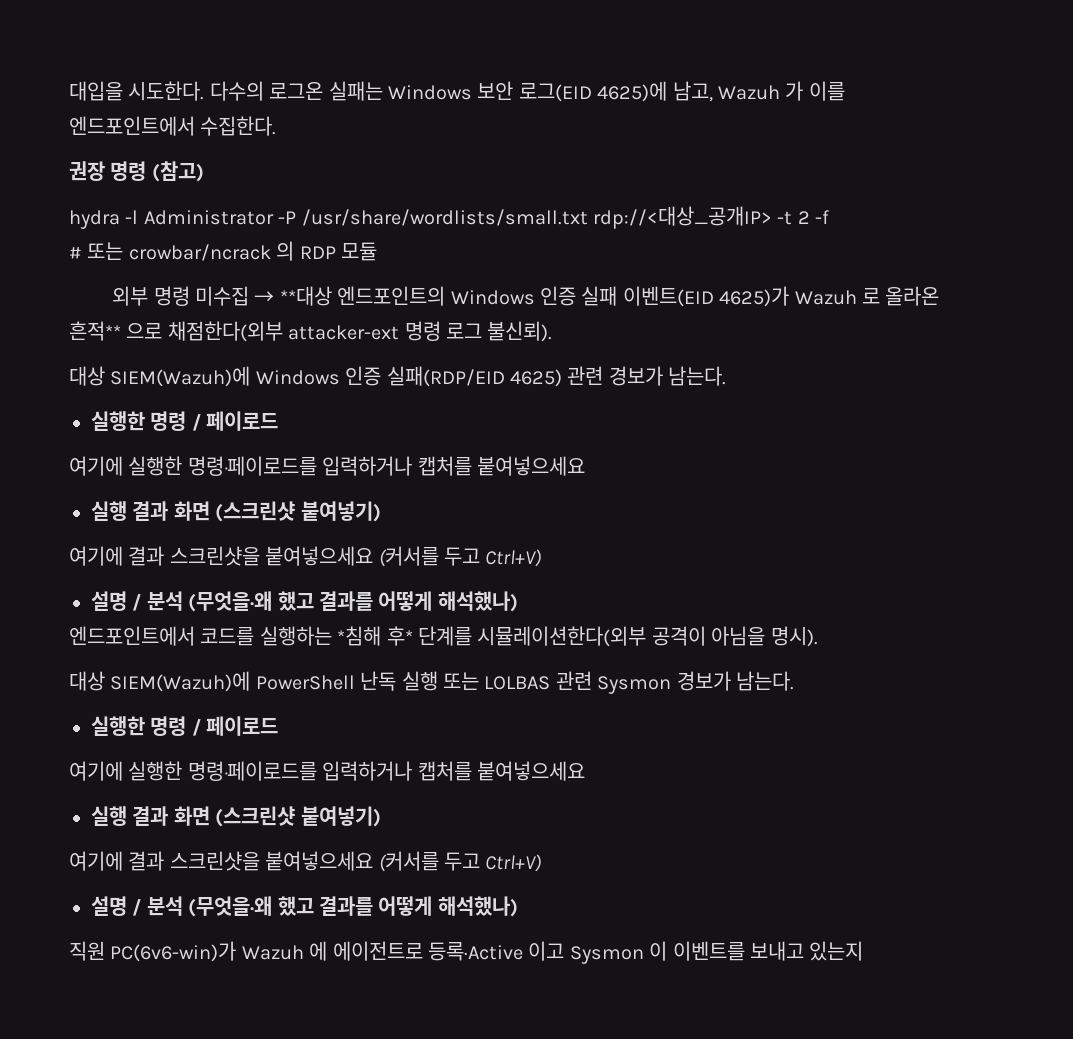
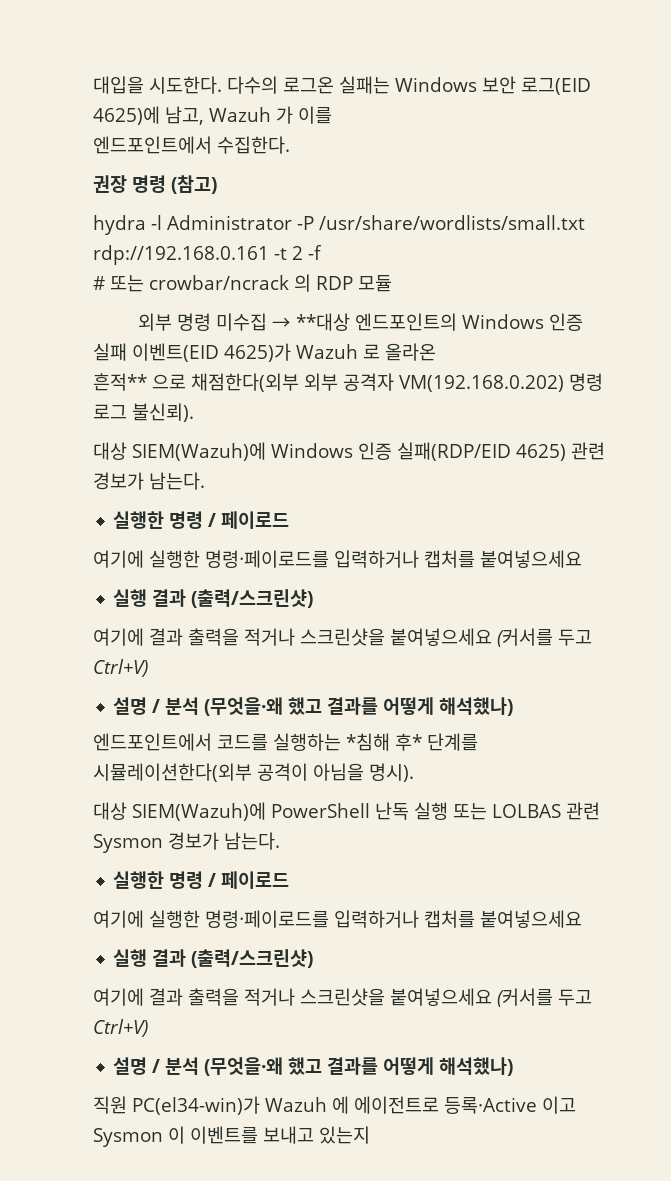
[593,206,772,229] rdp://<대상_공개IP> -> [93,245,269,265] rdp://192.168.0.161
[288,325,400,340] attacker-ext -> [304,373,564,392] 외부 공격자 VM(192.168.0.202)
[173,501,381,522] [69,546,165,566] 화면 (스크린샷 붙여넣기) // 여기에 결과 -> [191,589,314,608] [93,628,295,646] (출력/스크린샷) // 여기에 결과 출력을 적거나
[173,806,381,827] [69,851,165,871] 화면 (스크린샷 붙여넣기) // 여기에 결과 -> [191,949,314,968] [93,988,295,1006] (출력/스크린샷) // 여기에 결과 출력을 적거나
[110,941,237,962] PC(6v6-win)가 -> [132,1096,260,1115] PC(el34-win)가

